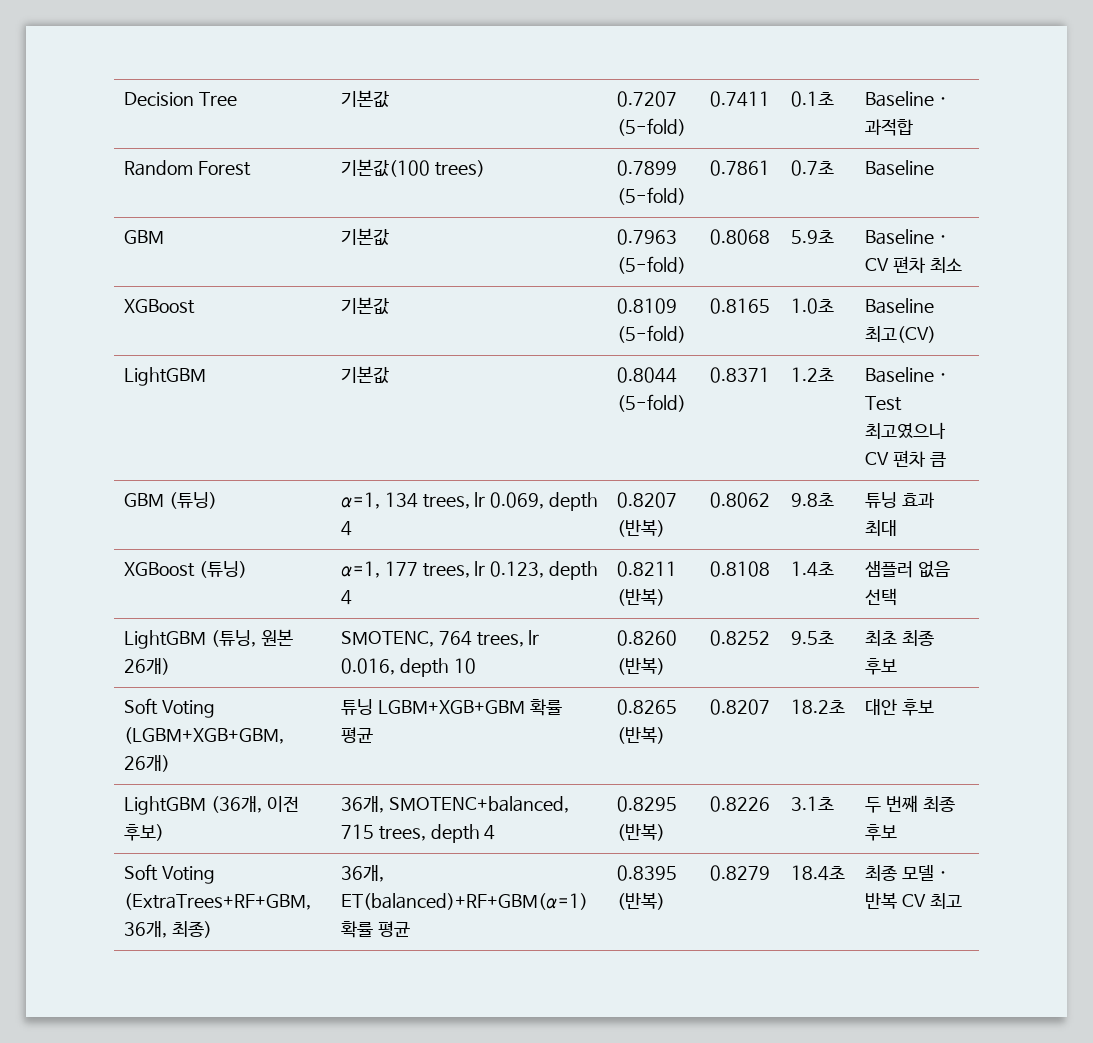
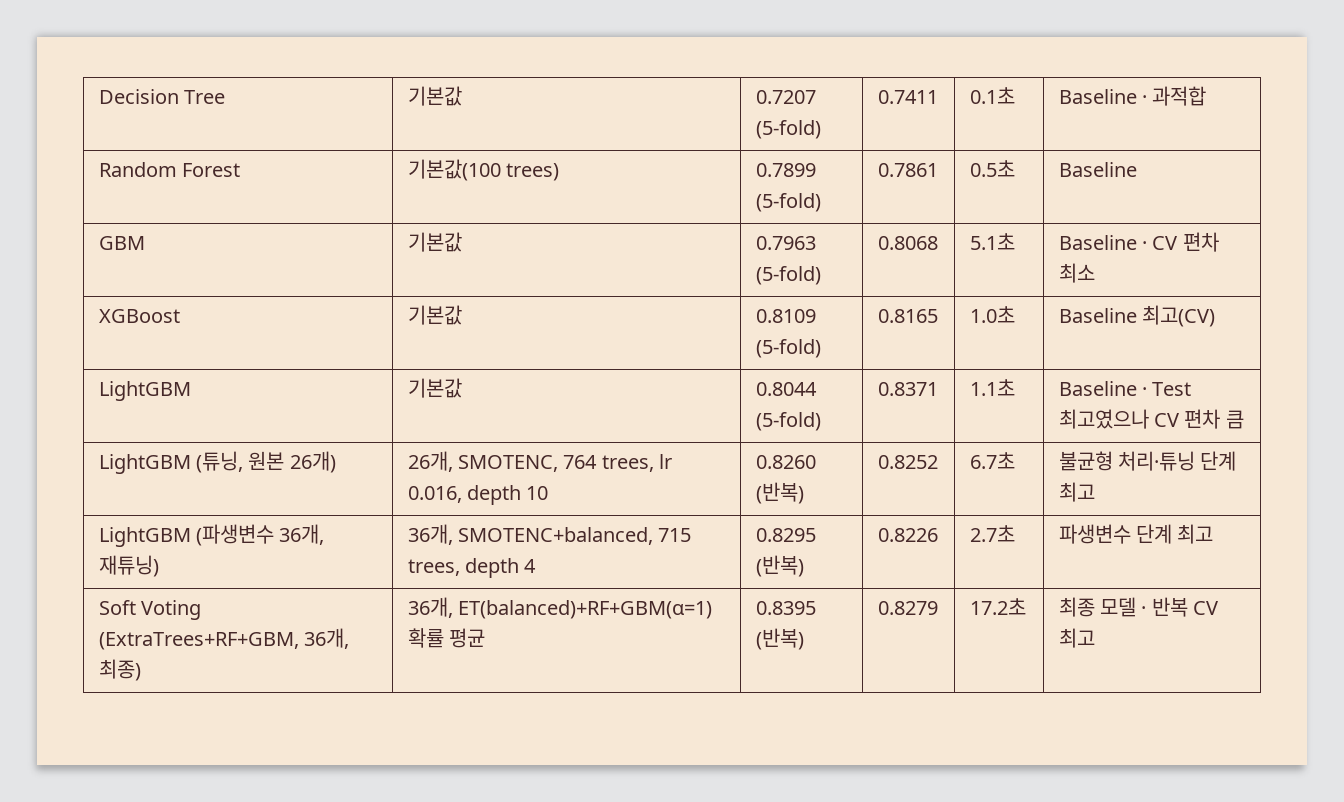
[790,160,834,176] 0.7초 -> [969,160,1015,177] 0.5초
[790,230,834,244] 5.9초 -> [969,233,1015,250] 5.1초
[790,367,834,382] 1.2초 -> [969,379,1015,396] 1.1초
[123,492,217,509] [340,492,599,511] [340,521,352,536] [616,492,677,508] [616,520,665,537] [709,492,770,508] [790,493,834,507] [864,492,935,508] [864,520,897,536] [123,561,247,578] [340,561,599,580] [340,590,352,605] [616,561,677,577] [616,589,665,606] [709,561,770,577] [790,561,834,577] [864,561,950,578] [864,588,897,606] // GBM (튜닝) | α=1, 134 trees, lr 0.069, depth 4 | 0.8207 (반복) | 0.8062 | 9.8초 | 튜닝 효과 최대 // XGBoost (튜닝) | α=1, 177 trees, lr 0.123, depth 4 | 0.8211 (반복) | 0.8108 | 1.4초 | 샘플러 없음 선택 -> (1244, 419) none
(170, 666) none -> [407,451,453,472] 26개,
[790,631,834,645] [864,630,934,646] [864,658,897,675] [123,698,215,718] [123,727,284,744] [123,755,170,772] [340,699,562,716] [340,727,373,743] [616,699,677,715] [616,727,665,744] [709,699,770,715] [790,699,845,714] [864,699,934,716] [123,796,299,815] [123,824,164,841] 9.5초 | 최초 최종 후보 // Soft Voting (LGBM+XGB+GBM, 26개) | 튜닝 LGBM+XGB+GBM 확률 평균 | 0.8265 (반복) | 0.8207 | 18.2초 | 대안 후보 // LightGBM (36개, 이전 후보) -> [969,452,1015,469] [1058,451,1237,471] [1058,482,1095,502] [98,524,325,547] [98,555,159,577] 6.7초 | 불균형 처리·튜닝 단계 최고 // LightGBM (파생변수 36개, 재튜닝)
[790,796,834,811] [864,795,955,813] [864,824,897,841] 3.1초 | 두 번째 최종 후보 -> [969,525,1015,542] [1058,524,1214,544] 2.7초 | 파생변수 단계 최고
[790,865,845,881] 18.4초 -> [969,598,1026,615] 17.2초

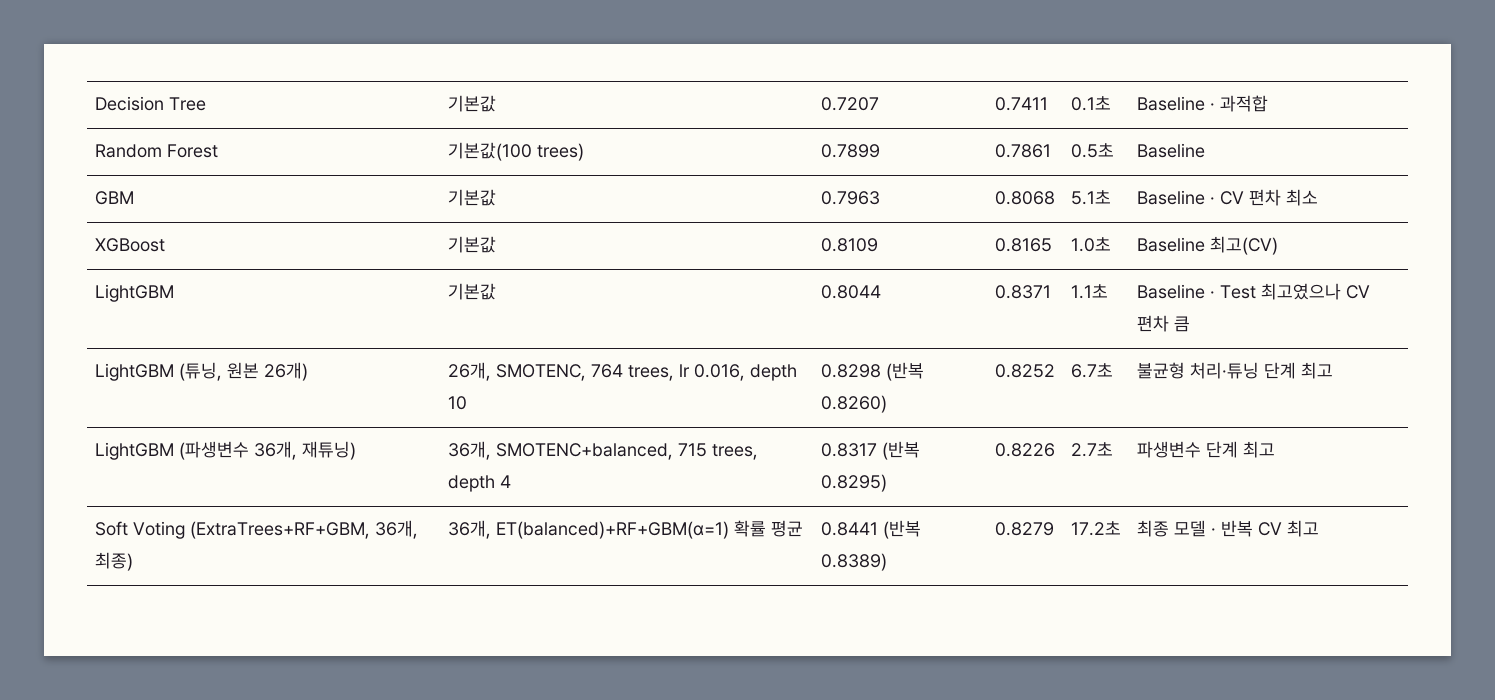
[755,120,821,139] (5-fold) -> (879, 104) none
[755,193,821,212] (5-fold) -> (880, 151) none
[755,266,821,285] (5-fold) -> (880, 198) none
[755,339,821,358] (5-fold) -> (878, 245) none
[755,412,821,431] (5-fold) -> (881, 292) none
[755,455,816,469] [755,482,804,504] 0.8260 (반복) -> [820,362,924,381] [820,395,887,413] 0.8298 (반복 0.8260)
[755,528,816,542] [755,555,804,577] 0.8295 (반복) -> [820,441,920,460] [820,474,887,492] 0.8317 (반복 0.8295)
[755,601,816,615] [755,628,804,650] 0.8395 (반복) -> [820,520,921,539] [820,553,887,571] 0.8441 (반복 0.8389)

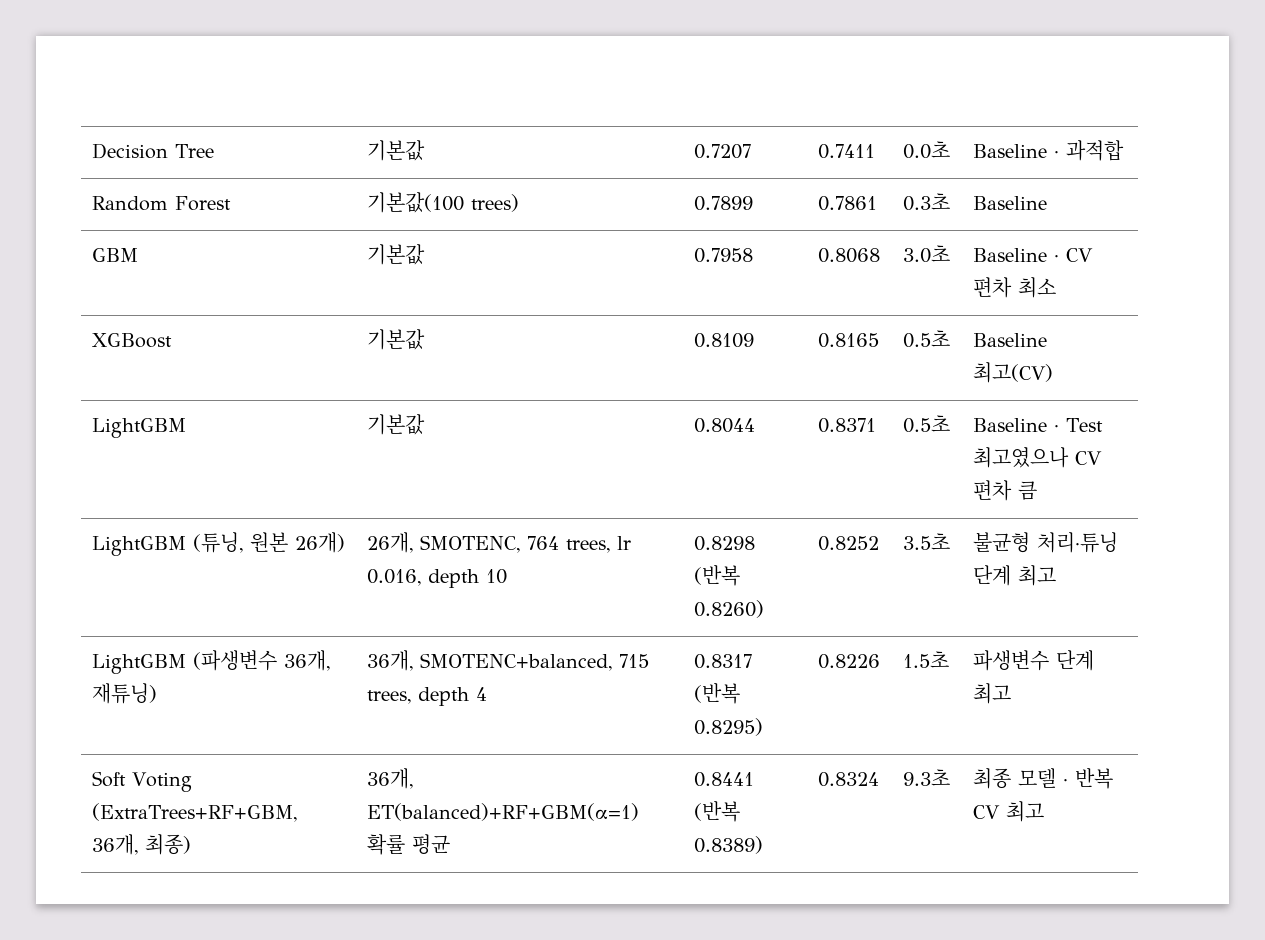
[1070,96,1111,111] 0.1초 -> [902,141,950,159] 0.0초
[1070,143,1114,158] 0.5초 -> [902,193,950,211] 0.3초
[820,191,880,205] 0.7963 -> [693,248,753,263] 0.7958
[1070,190,1111,205] 5.1초 -> [902,245,950,263] 3.0초
[1070,237,1111,252] 1.0초 -> [902,330,950,348] 0.5초
[1070,284,1108,299] 1.1초 -> [902,415,950,433] 0.5초
[1070,363,1113,378] 6.7초 -> [902,533,950,550] 3.5초
[1070,442,1113,457] 2.7초 -> [902,651,949,668] 1.5초
[994,522,1054,536] [1070,521,1121,536] 0.8279 | 17.2초 -> [817,772,879,787] [902,769,950,786] 0.8324 | 9.3초

